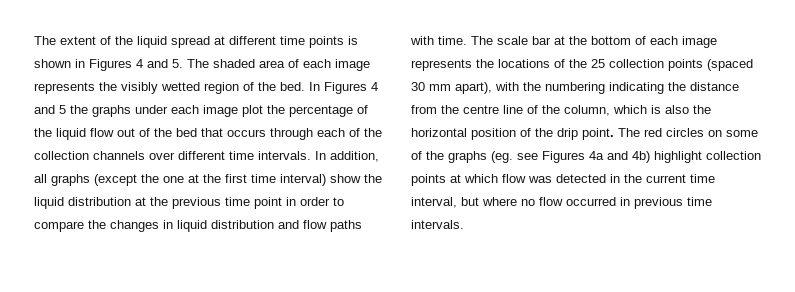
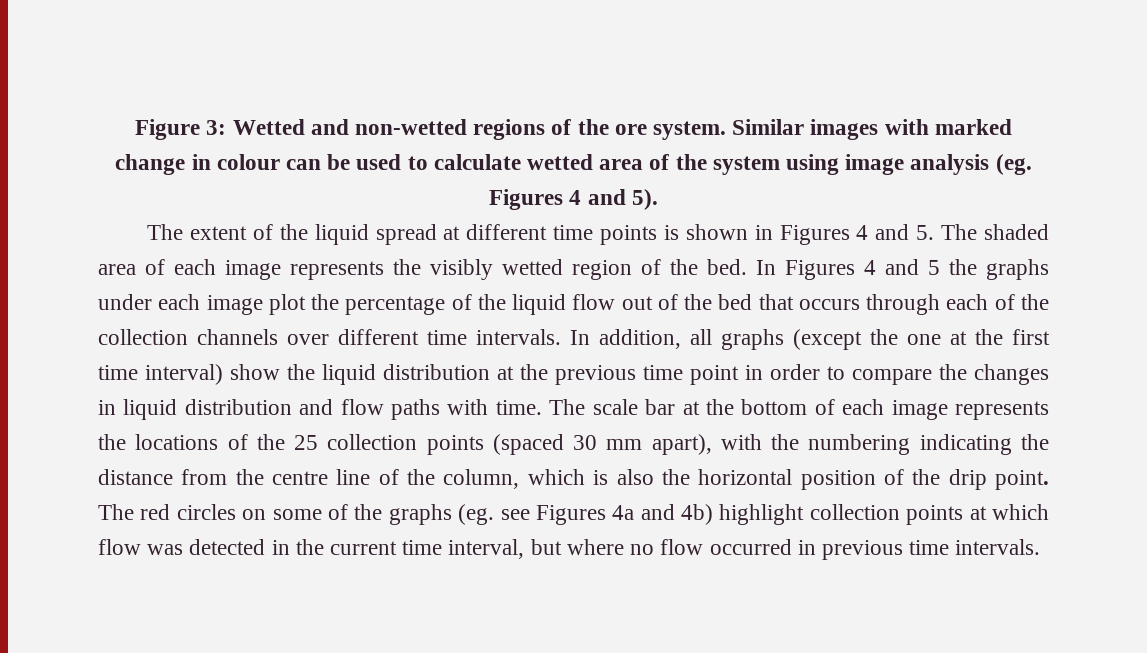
(34, 40) none -> [135,119,1012,140] [115,154,1032,175] [489,189,658,210] Figure 3: Wetted and non-wetted regions of the ore system. Similar images with marked change in colour can be used to calculate wetted area of the system using image analysis (eg. Figures 4 and 5). //

